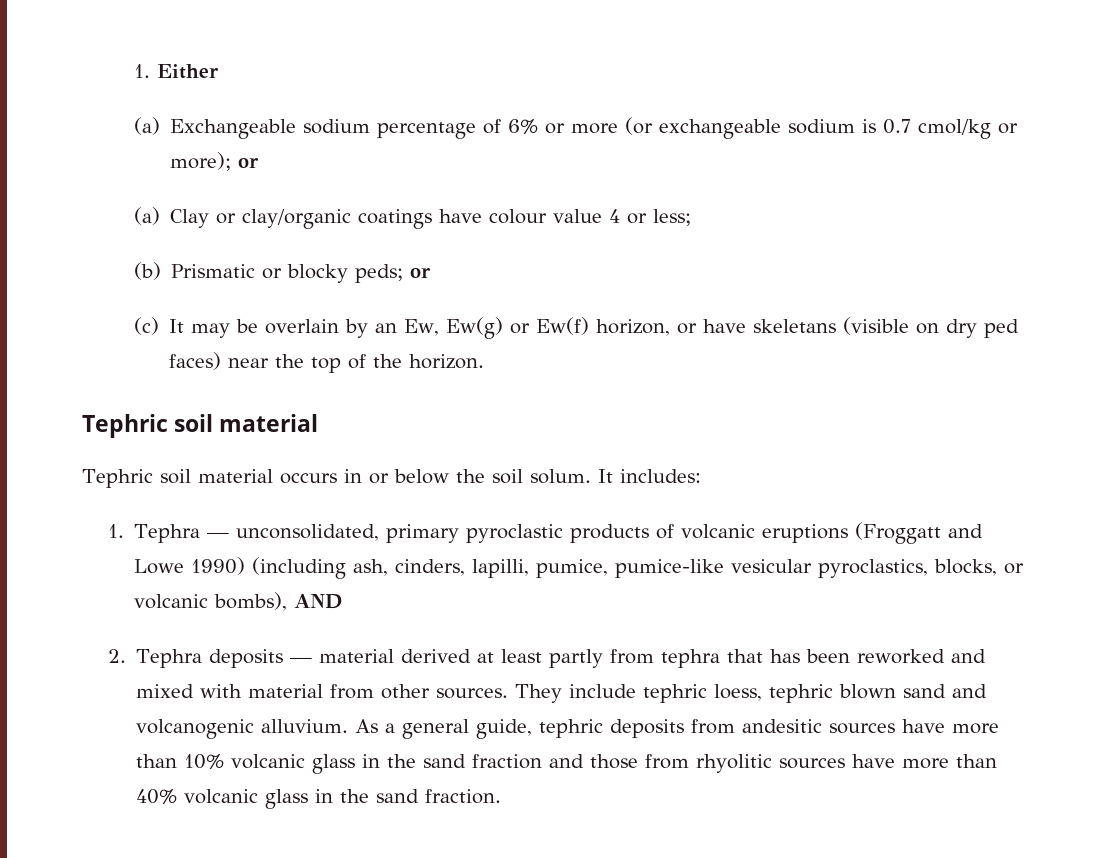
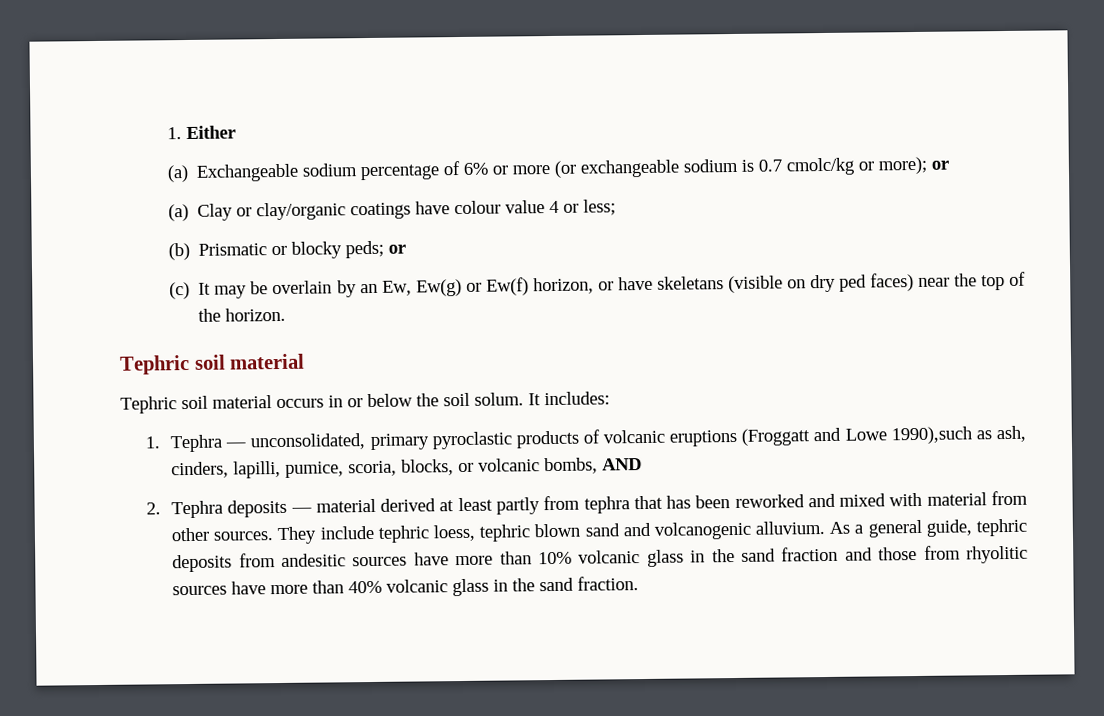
[918,119,992,139] cmol/kg -> [786,157,856,176] cmolc/kg
[191,557,347,579] 1990) (including -> [890,426,992,445] 1990),such as
[615,559,929,578] pumice-like vesicular pyroclastics, -> [348,460,398,477] scoria,
[214,592,288,611] bombs), -> [544,457,599,475] bombs,

